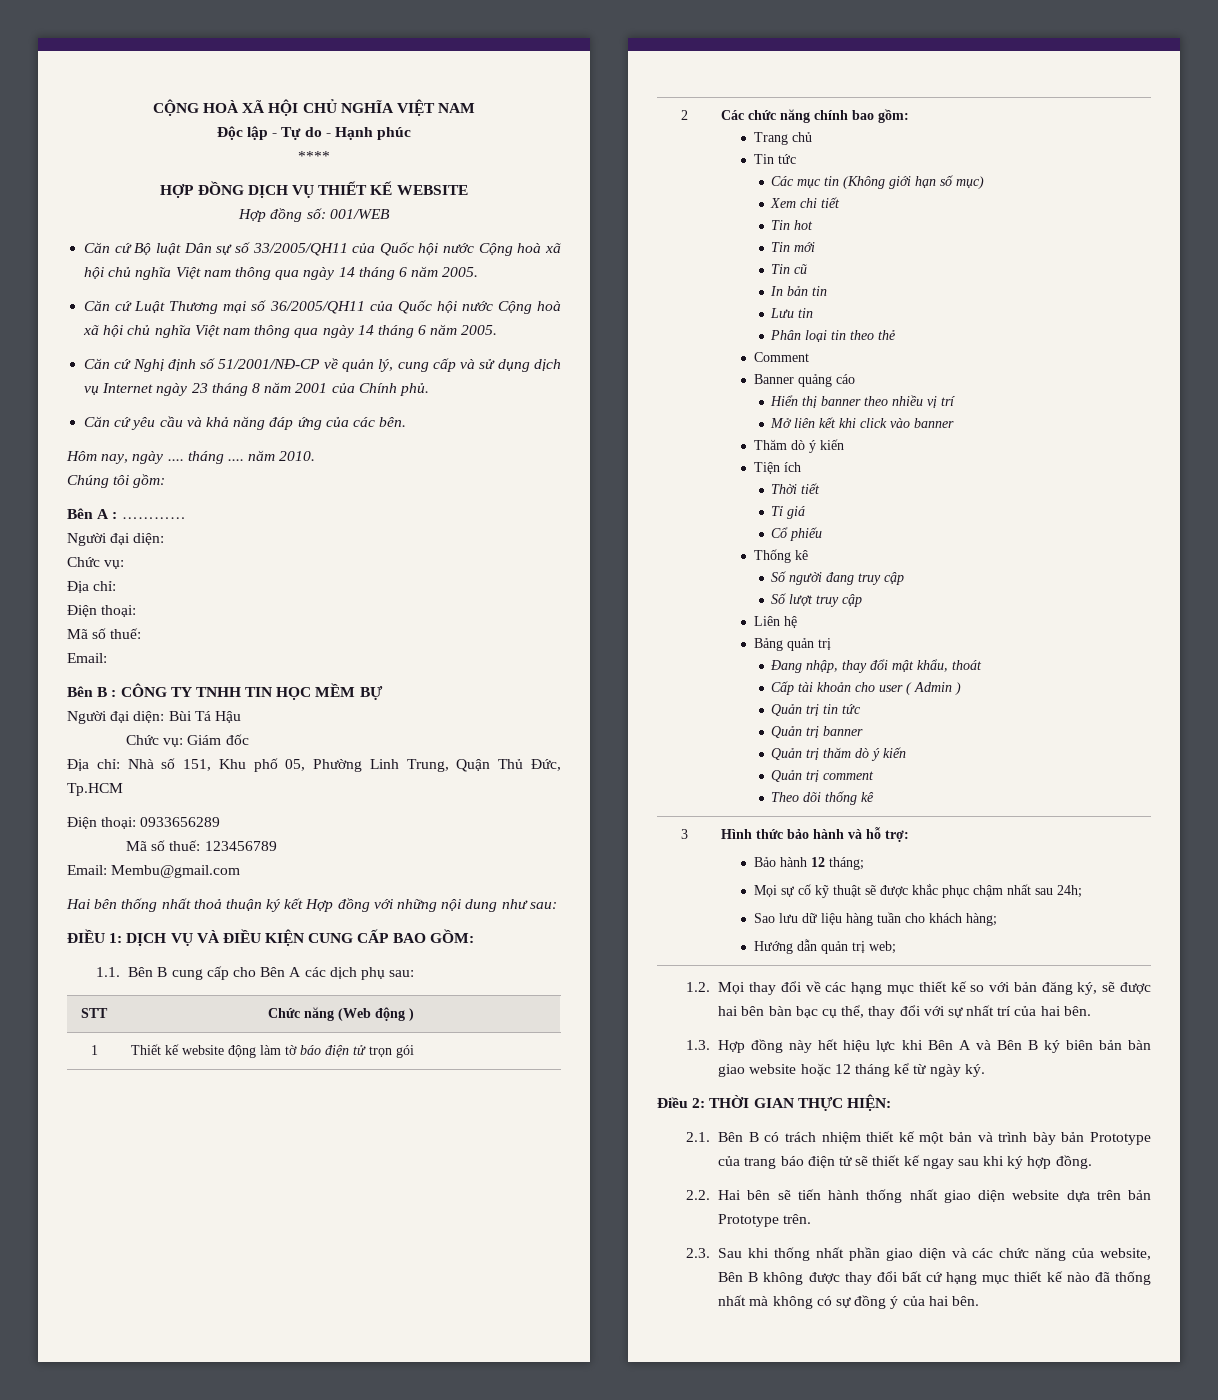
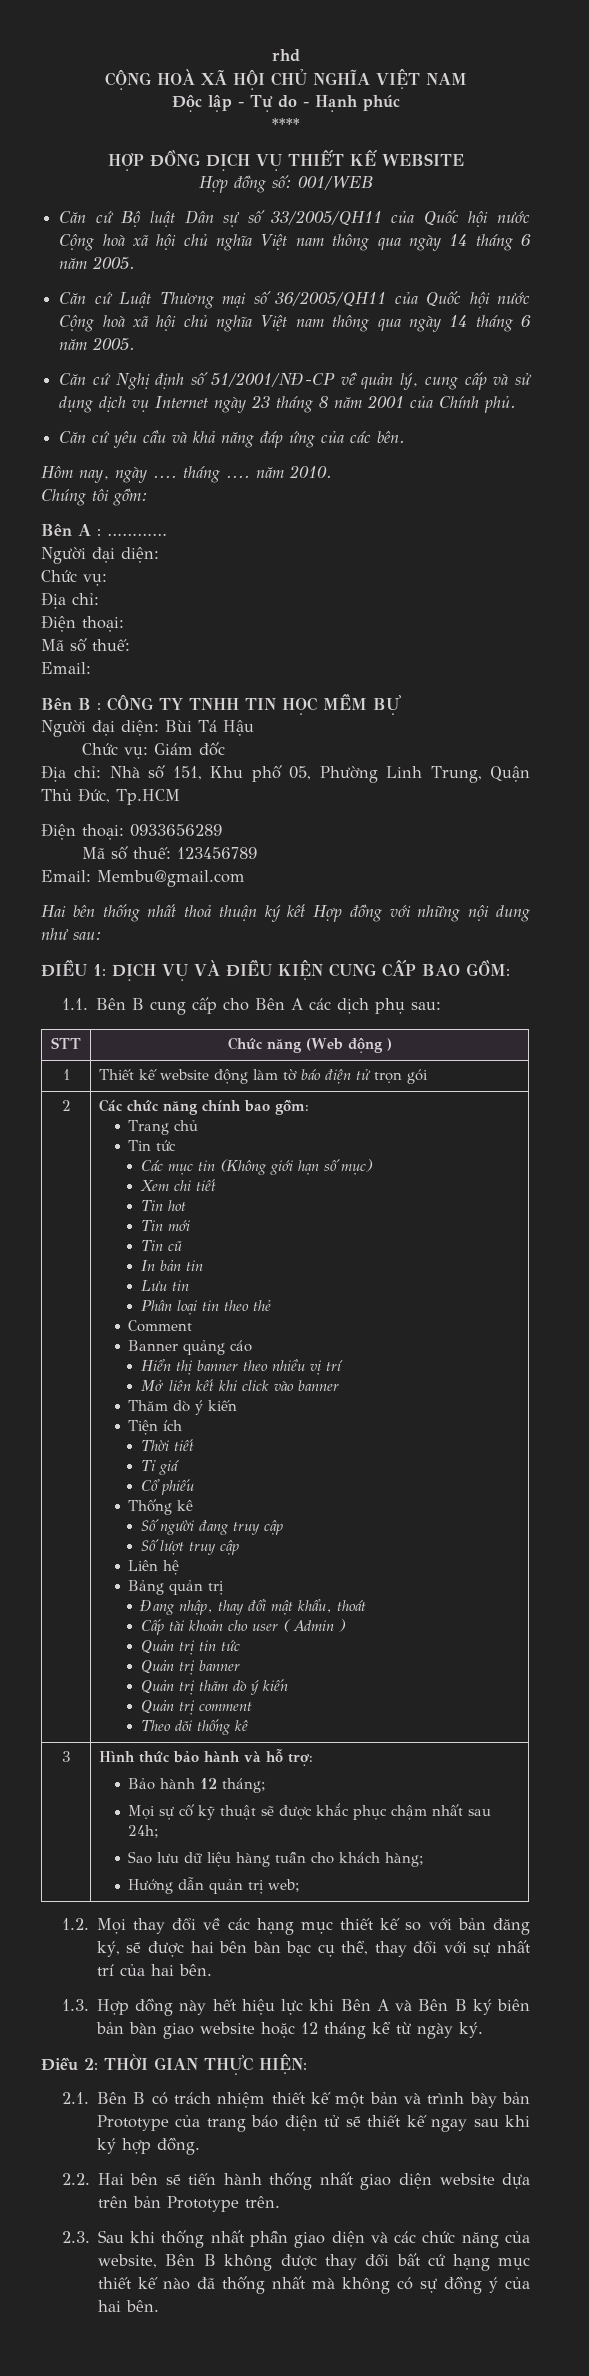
(152, 107) none -> [271,49,300,62] rhd //

